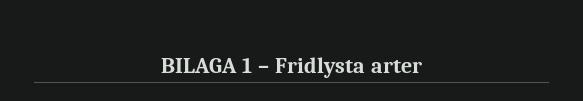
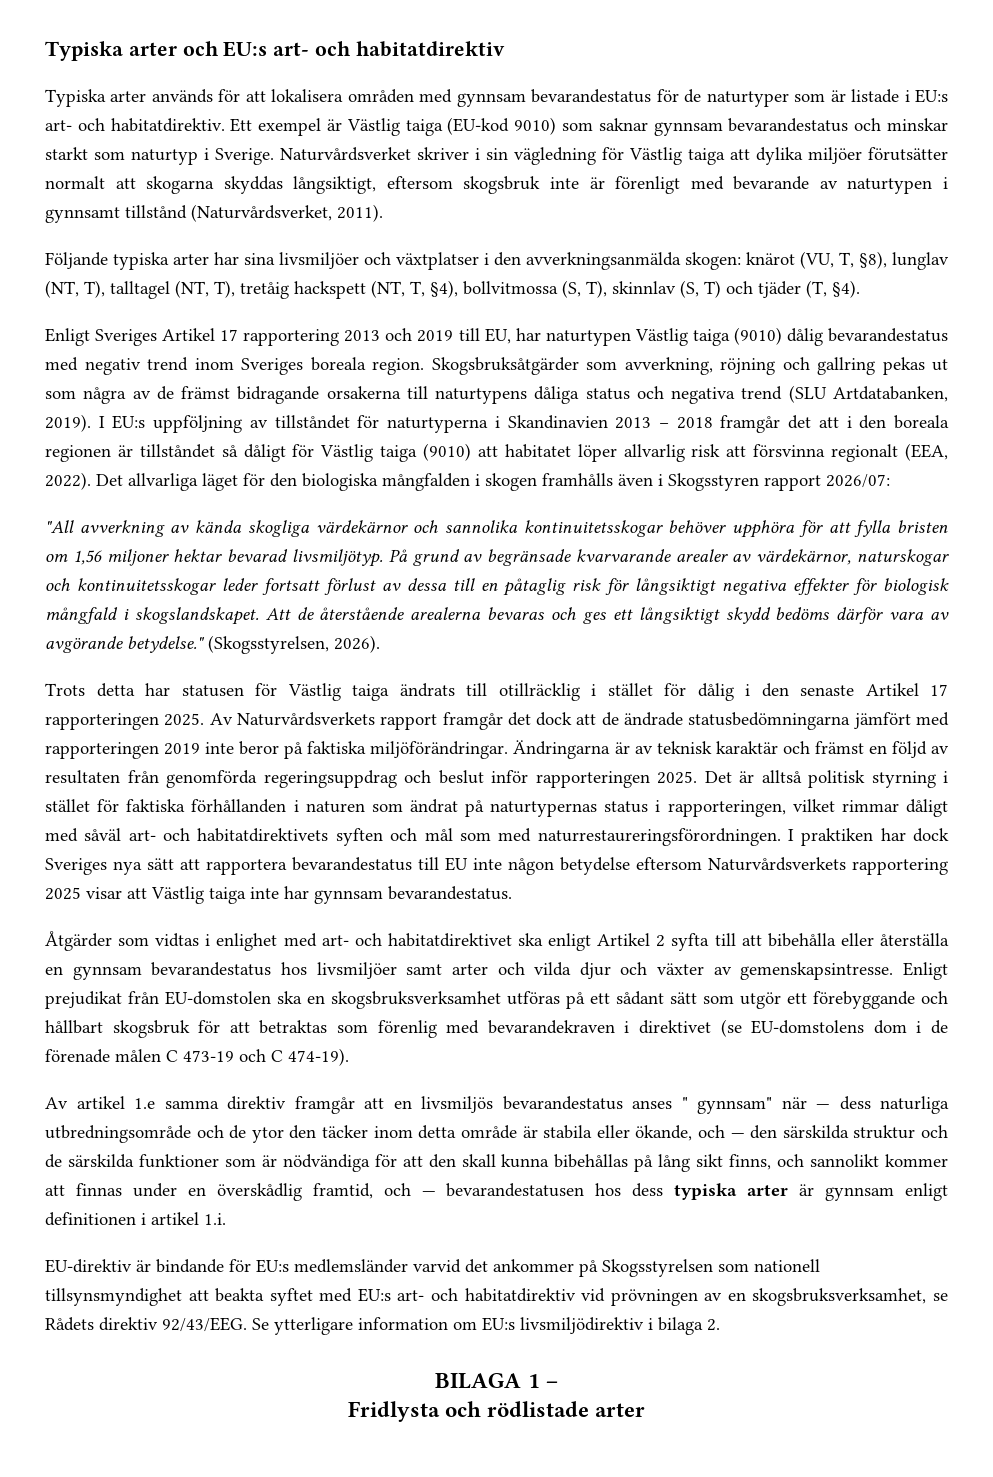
(161, 65) none -> [45,41,505,61] [45,89,949,107] [45,117,948,136] [45,147,948,165] [45,176,948,194] [45,204,383,223] [45,251,949,270] [45,280,860,299] [45,327,948,346] [45,357,948,375] [45,385,948,404] [45,414,949,433] [45,443,948,462] [45,472,890,491] [45,520,948,538] [45,549,950,567] [45,578,949,596] [45,607,949,625] [45,635,380,654] [45,683,948,701] [45,712,949,730] [45,740,949,759] [45,770,948,788] [45,799,948,817] [45,828,949,846] [45,857,948,875] [45,886,512,904] [45,931,949,951] [45,962,948,980] [45,991,948,1009] [45,1019,949,1038] [45,1048,349,1066] [45,1096,949,1114] [45,1125,948,1143] [45,1154,949,1172] [45,1183,948,1201] [45,1212,226,1226] [45,1259,820,1277] [45,1288,948,1306] [45,1317,720,1335] Typiska arter och EU:s art- och habitatdirektiv // Typiska arter används för att lokalisera områden med gynnsam bevarandestatus för de naturtyper som är listade i EU:s art- och habitatdirektiv. Ett exempel är Västlig taiga (EU-kod 9010) som saknar gynnsam bevarandestatus och minskar starkt som naturtyp i Sverige. Naturvårdsverket skriver i sin vägledning för Västlig taiga att dylika miljöer förutsätter normalt att skogarna skyddas långsiktigt, eftersom skogsbruk inte är förenligt med bevarande av naturtypen i gynnsamt tillstånd (Naturvårdsverket, 2011). // Följande typiska arter har sina livsmiljöer och växtplatser i den avverkningsanmälda skogen: knärot (VU, T, §8), lunglav (NT, T), talltagel (NT, T), tretåig hackspett (NT, T, §4), bollvitmossa (S, T), skinnlav (S, T) och tjäder (T, §4). // Enligt Sveriges Artikel 17 rapportering 2013 och 2019 till EU, har naturtypen Västlig taiga (9010) dålig bevarandestatus med negativ trend inom Sveriges boreala region. Skogsbruksåtgärder som avverkning, röjning och gallring pekas ut som några av de främst bidragande orsakerna till naturtypens dåliga status och negativa trend (SLU Artdatabanken, 2019). I EU:s uppföljning av tillståndet för naturtyperna i Skandinavien 2013 – 2018 framgår det att i den boreala regionen är tillståndet så dåligt för Västlig taiga (9010) att habitatet löper allvarlig risk att försvinna regionalt (EEA, 2022). Det allvarliga läget för den biologiska mångfalden i skogen framhålls även i Skogsstyren rapport 2026/07: // "All avverkning av kända skogliga värdekärnor och sannolika kontinuitetsskogar behöver upphöra för att fylla bristen om 1,56 miljoner hektar bevarad livsmiljötyp. På grund av begränsade kvarvarande arealer av värdekärnor, naturskogar och kontinuitetsskogar leder fortsatt förlust av dessa till en påtaglig risk för långsiktigt negativa effekter för biologisk mångfald i skogslandskapet. Att de återstående arealerna bevaras och ges ett långsiktigt skydd bedöms därför vara av avgörande betydelse." (Skogsstyrelsen, 2026). // Trots detta har statusen för Västlig taiga ändrats till otillräcklig i stället för dålig i den senaste Artikel 17 rapporteringen 2025. Av Naturvårdsverkets rapport framgår det dock att de ändrade statusbedömningarna jämfört med rapporteringen 2019 inte beror på faktiska miljöförändringar. Ändringarna är av teknisk karaktär och främst en följd av resultaten från genomförda regeringsuppdrag och beslut inför rapporteringen 2025. Det är alltså politisk styrning i stället för faktiska förhållanden i naturen som ändrat på naturtypernas status i rapporteringen, vilket rimmar dåligt med såväl art- och habitatdirektivets syften och mål som med naturrestaureringsförordningen. I praktiken har dock Sveriges nya sätt att rapportera bevarandestatus till EU inte någon betydelse eftersom Naturvårdsverkets rapportering 2025 visar att Västlig taiga inte har gynnsam bevarandestatus. // Åtgärder som vidtas i enlighet med art- och habitatdirektivet ska enligt Artikel 2 syfta till att bibehålla eller återställa en gynnsam bevarandestatus hos livsmiljöer samt arter och vilda djur och växter av gemenskapsintresse. Enligt prejudikat från EU-domstolen ska en skogsbruksverksamhet utföras på ett sådant sätt som utgör ett förebyggande och hållbart skogsbruk för att betraktas som förenlig med bevarandekraven i direktivet (se EU-domstolens dom i de förenade målen C 473-19 och C 474-19). // Av artikel 1.e samma direktiv framgår att en livsmiljös bevarandestatus anses " gynnsam" när — dess naturliga utbredningsområde och de ytor den täcker inom detta område är stabila eller ökande, och — den särskilda struktur och de särskilda funktioner som är nödvändiga för att den skall kunna bibehållas på lång sikt finns, och sannolikt kommer att finnas under en överskådlig framtid, och — bevarandestatusen hos dess typiska arter är gynnsam enligt definitionen i artikel 1.i. // EU-direktiv är bindande för EU:s medlemsländer varvid det ankommer på Skogsstyrelsen som nationell tillsynsmyndighet att beakta syftet med EU:s art- och habitatdirektiv vid prövningen av en skogsbruksverksamhet, se Rådets direktiv 92/43/EEG. Se ytterligare information om EU:s livsmiljödirektiv i bilaga 2. //
[274,57,365,78] Fridlysta -> [347,1401,590,1422] // Fridlysta och rödlistade

